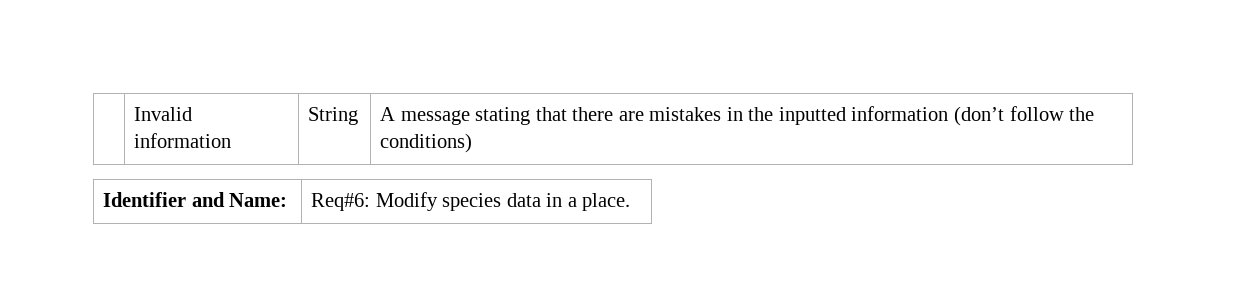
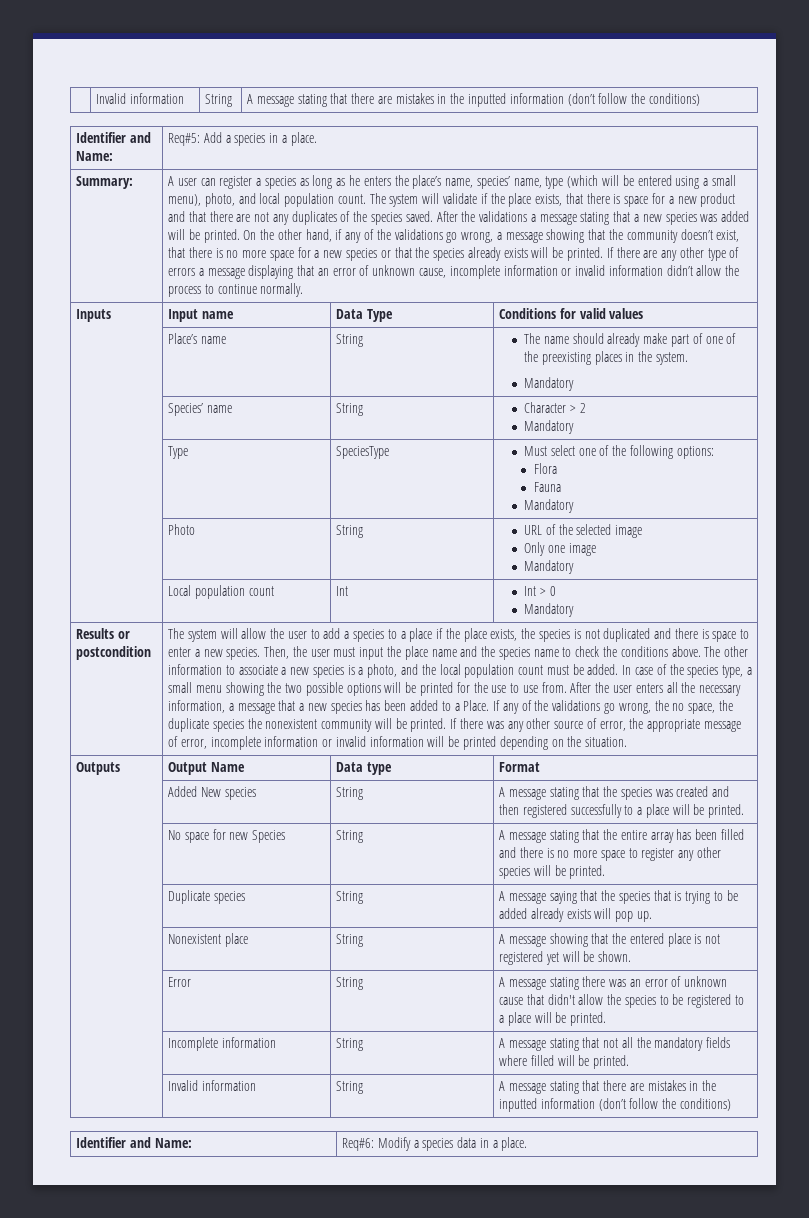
(473, 143) none -> [75,132,151,143] [75,151,113,161] [167,132,317,146] [75,176,133,189] [167,175,736,189] [167,193,736,207] [167,211,750,225] [167,229,740,243] [167,247,740,261] [167,265,740,279] [167,283,304,297] [75,309,111,322] [167,309,234,322] [335,309,393,322] [498,308,644,319] [167,333,226,344] [335,334,363,347] [524,333,737,347] [524,351,689,365] [524,377,575,391] [167,403,232,416] [335,403,363,416] [524,402,586,413] [524,420,575,434] [167,446,188,459] [335,446,389,459] [524,445,714,459] [533,463,557,474] [533,482,561,492] [524,499,575,513] [167,524,195,535] [335,525,363,538] [524,524,643,538] [524,542,596,556] [524,560,575,574] [167,585,274,599] [335,586,348,596] [524,586,556,596] [524,603,575,617] [75,628,130,639] [75,646,151,660] [167,628,750,642] [167,646,749,660] [167,664,752,678] [167,682,742,696] [167,700,733,714] [167,718,741,732] [167,736,628,750] [75,762,120,775] [167,762,245,775] [335,762,392,775] [498,762,540,772] [167,786,256,800] [335,787,363,800] [498,786,730,800] [498,804,745,818] [167,829,286,843] [335,830,363,843] [498,829,744,843] [498,847,721,861] [498,865,606,879] [167,890,245,904] [335,891,363,904] [498,890,738,904] [498,908,652,922] [167,933,248,947] [335,934,363,947] [498,933,721,947] [498,951,632,965] [167,977,191,987] [335,977,363,990] [498,976,728,990] [498,994,744,1008] [498,1012,607,1026] [167,1037,276,1051] [335,1038,363,1051] [498,1037,731,1051] [498,1055,630,1069] [167,1080,256,1091] [335,1081,363,1094] [498,1080,717,1094] [498,1098,731,1112] // Identifier and Name: | Req#5: Add a species in a place. // Summary: | A user can register a species as long as he enters the place’s name, species’ name, type (which will be entered using a small menu), photo, and local population count. The system will validate if the place exists, that there is space for a new product and that there are not any duplicates of the species saved. After the validations a message stating that a new species was added will be printed. On the other hand, if any of the validations go wrong, a message showing that the community doesn’t exist, that there is no more space for a new species or that the species already exists will be printed. If there are any other type of errors a message displaying that an error of unknown cause, incomplete information or invalid information didn’t allow the process to continue normally. // Inputs | Input name | Data Type | Conditions for valid values // | Place’s name | String | The name should already make part of one of the preexisting places in the system. // Mandatory // | Species’ name | String | Character > 2 // Mandatory // | Type | SpeciesType | Must select one of the following options: // Flora // Fauna // Mandatory // | Photo | String | URL of the selected image // Only one image // Mandatory // | Local population count | Int | Int > 0 // Mandatory // Results or postcondition | The system will allow the user to add a species to a place if the place exists, the species is not duplicated and there is space to enter a new species. Then, the user must input the place name and the species name to check the conditions above. The other information to associate a new species is a photo, and the local population count must be added. In case of the species type, a small menu showing the two possible options will be printed for the use to use from. After the user enters all the necessary information, a message that a new species has been added to a Place. If any of the validations go wrong, the no space, the duplicate species the nonexistent community will be printed. If there was any other source of error, the appropriate message of error, incomplete information or invalid information will be printed depending on the situation. // Outputs | Output Name | Data type | Format // | Added New species | String | A message stating that the species was created and then registered successfully to a place will be printed. // | No space for new Species | String | A message stating that the entire array has been filled and there is no more space to register any other species will be printed. // | Duplicate species | String | A message saying that the species that is trying to be added already exists will pop up. // | Nonexistent place | String | A message showing that the entered place is not registered yet will be shown. // | Error | String | A message stating there was an error of unknown cause that didn't allow the species to be registered to a place will be printed. // | Incomplete information | String | A message stating that not all the mandatory fields where filled will be printed. // | Invalid information | String | A message stating that there are mistakes in the inputted information (don’t follow the conditions)
(438, 201) none -> [413,1140,419,1148] a

